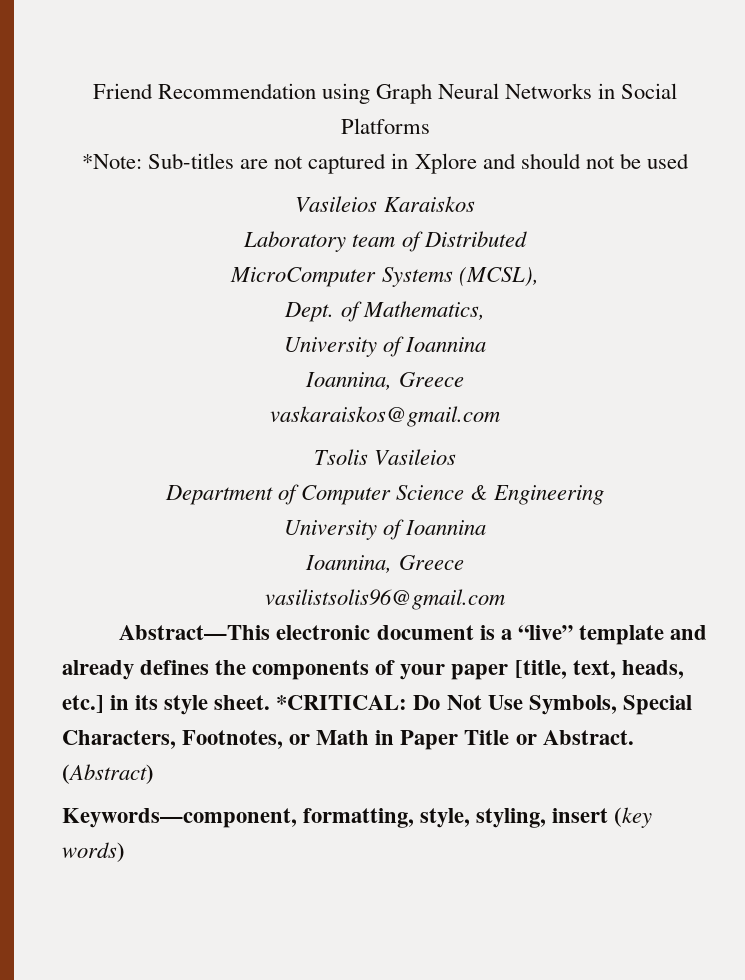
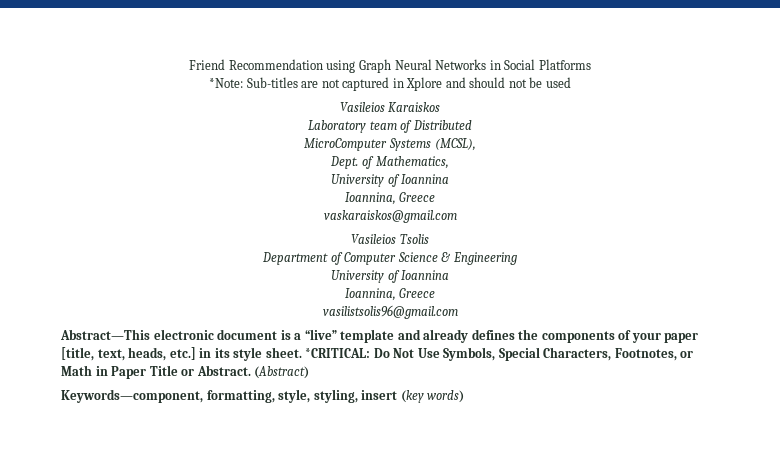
(500, 416) none -> [351,234,397,244] Vasileios
[374,449,457,465] Vasileios -> (429, 239) none

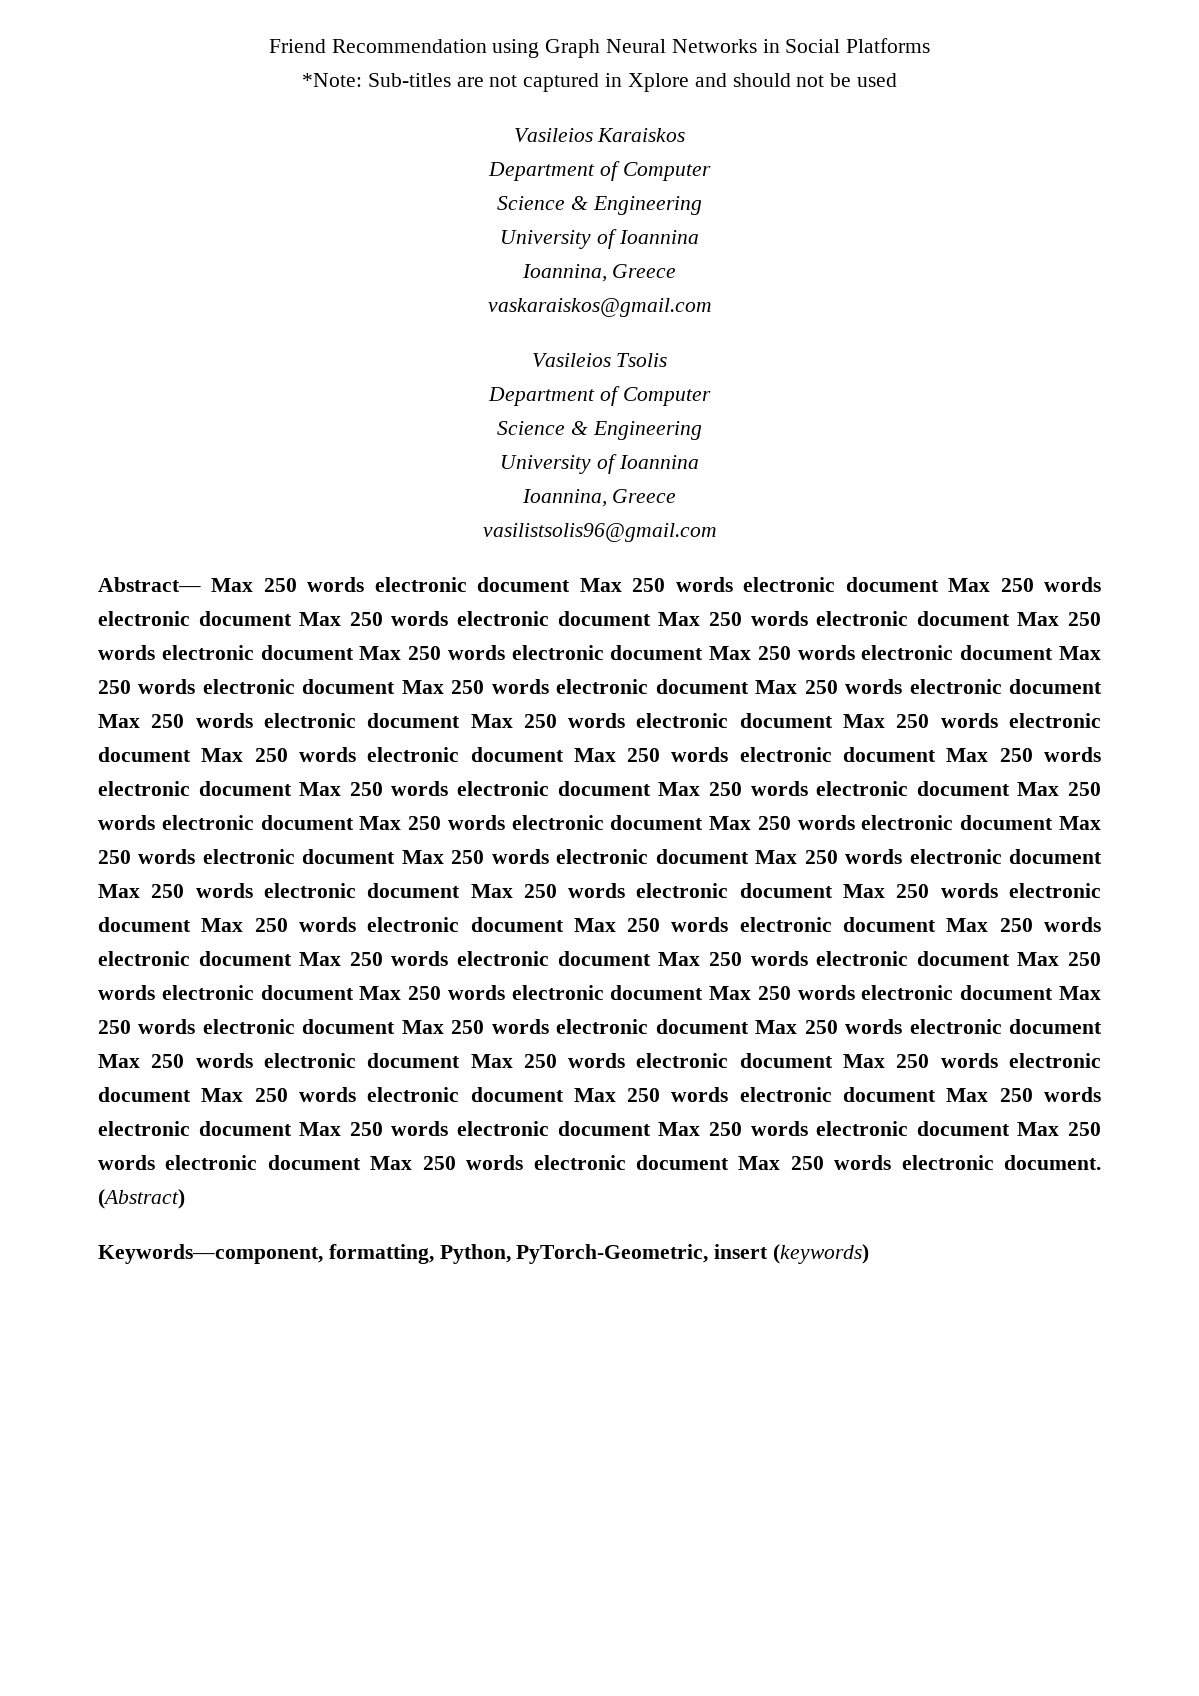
[308,120,472,133] [304,138,476,151] [330,156,449,169] Laboratory team of Distributed // MicroComputer Systems (MCSL), // Dept. of Mathematics, -> [488,161,711,181] [497,196,702,215] Department of Computer // Science & Engineering
(397, 258) none -> (711, 396) //
[60,329,699,343] [61,347,694,361] [61,365,310,379] [61,389,465,403] Abstract—This electronic document is a “live” template and already defines the components of your paper [title, text, heads, etc.] in its style sheet. *CRITICAL: Do Not Use Symbols, Special Characters, Footnotes, or Math in Paper Title or Abstract. (Abstract) // Keywords—component, formatting, style, styling, insert (key words) -> [98,577,1101,592] [98,611,1102,626] [98,645,1101,660] [98,679,1102,694] [98,713,1101,728] [98,747,1101,762] [98,781,1102,796] [98,815,1101,830] [98,849,1102,864] [98,883,1101,898] [98,917,1101,932] [98,951,1102,966] [98,985,1101,1000] [98,1019,1102,1034] [98,1053,1101,1068] [98,1087,1101,1102] [98,1121,1102,1136] [98,1155,1101,1170] [98,1189,185,1209] [98,1244,870,1264] Abstract— Max 250 words electronic document Max 250 words electronic document Max 250 words electronic document Max 250 words electronic document Max 250 words electronic document Max 250 words electronic document Max 250 words electronic document Max 250 words electronic document Max 250 words electronic document Max 250 words electronic document Max 250 words electronic document Max 250 words electronic document Max 250 words electronic document Max 250 words electronic document Max 250 words electronic document Max 250 words electronic document Max 250 words electronic document Max 250 words electronic document Max 250 words electronic document Max 250 words electronic document Max 250 words electronic document Max 250 words electronic document Max 250 words electronic document Max 250 words electronic document Max 250 words electronic document Max 250 words electronic document Max 250 words electronic document Max 250 words electronic document Max 250 words electronic document Max 250 words electronic document Max 250 words electronic document Max 250 words electronic document Max 250 words electronic document Max 250 words electronic document Max 250 words electronic document Max 250 words electronic document Max 250 words electronic document Max 250 words electronic document Max 250 words electronic document Max 250 words electronic document Max 250 words electronic document Max 250 words electronic document Max 250 words electronic document Max 250 words electronic document Max 250 words electronic document Max 250 words electronic document Max 250 words electronic document Max 250 words electronic document Max 250 words electronic document Max 250 words electronic document. (Abstract) // Keywords—component, formatting, Python, PyTorch-Geometric, insert (keywords)

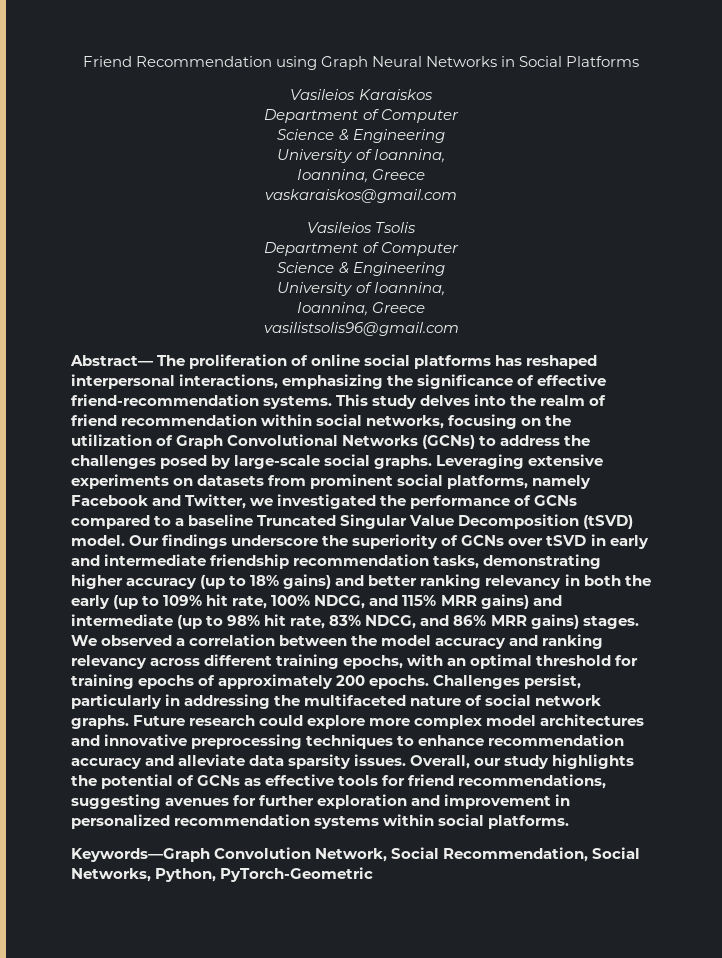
[302,73,897,92] // *Note: Sub-titles are not captured in Xplore and should not be used -> (640, 61) none
[618,230,699,244] Ioannina -> [373,149,445,163] Ioannina,
[618,455,699,469] Ioannina -> [373,282,445,296] Ioannina,
[211,577,1101,592] [98,611,1102,626] [98,645,1101,660] [98,679,1102,694] [98,713,1101,728] [98,747,1101,762] [98,781,1102,796] [98,815,1101,830] [98,849,1102,864] [98,883,1101,898] [98,917,1101,932] [98,951,1102,966] [98,985,1101,1000] [98,1019,1102,1034] [98,1053,1101,1068] [98,1087,1101,1102] [98,1121,1102,1136] [98,1155,1101,1170] [98,1189,185,1209] [98,1244,870,1264] Max 250 words electronic document Max 250 words electronic document Max 250 words electronic document Max 250 words electronic document Max 250 words electronic document Max 250 words electronic document Max 250 words electronic document Max 250 words electronic document Max 250 words electronic document Max 250 words electronic document Max 250 words electronic document Max 250 words electronic document Max 250 words electronic document Max 250 words electronic document Max 250 words electronic document Max 250 words electronic document Max 250 words electronic document Max 250 words electronic document Max 250 words electronic document Max 250 words electronic document Max 250 words electronic document Max 250 words electronic document Max 250 words electronic document Max 250 words electronic document Max 250 words electronic document Max 250 words electronic document Max 250 words electronic document Max 250 words electronic document Max 250 words electronic document Max 250 words electronic document Max 250 words electronic document Max 250 words electronic document Max 250 words electronic document Max 250 words electronic document Max 250 words electronic document Max 250 words electronic document Max 250 words electronic document Max 250 words electronic document Max 250 words electronic document Max 250 words electronic document Max 250 words electronic document Max 250 words electronic document Max 250 words electronic document Max 250 words electronic document Max 250 words electronic document Max 250 words electronic document Max 250 words electronic document Max 250 words electronic document Max 250 words electronic document Max 250 words electronic document. (Abstract) // Keywords—component, formatting, Python, PyTorch-Geometric, insert (keywords) -> [157,354,598,369] [71,374,607,389] [71,394,607,409] [71,414,572,429] [71,434,591,449] [71,454,604,469] [71,474,592,489] [71,494,578,509] [71,514,634,529] [71,534,649,549] [71,554,602,569] [71,574,651,589] [71,594,562,609] [71,614,639,629] [71,634,604,649] [71,654,639,669] [71,674,582,689] [71,694,602,709] [71,714,645,729] [71,734,625,749] [71,754,635,769] [71,774,607,789] [71,794,571,809] [71,814,570,829] [71,847,641,862] [71,867,374,882] The proliferation of online social platforms has reshaped interpersonal interactions, emphasizing the significance of effective friend-recommendation systems. This study delves into the realm of friend recommendation within social networks, focusing on the utilization of Graph Convolutional Networks (GCNs) to address the challenges posed by large-scale social graphs. Leveraging extensive experiments on datasets from prominent social platforms, namely Facebook and Twitter, we investigated the performance of GCNs compared to a baseline Truncated Singular Value Decomposition (tSVD) model. Our findings underscore the superiority of GCNs over tSVD in early and intermediate friendship recommendation tasks, demonstrating higher accuracy (up to 18% gains) and better ranking relevancy in both the early (up to 109% hit rate, 100% NDCG, and 115% MRR gains) and intermediate (up to 98% hit rate, 83% NDCG, and 86% MRR gains) stages. We observed a correlation between the model accuracy and ranking relevancy across different training epochs, with an optimal threshold for training epochs of approximately 200 epochs. Challenges persist, particularly in addressing the multifaceted nature of social network graphs. Future research could explore more complex model architectures and innovative preprocessing techniques to enhance recommendation accuracy and alleviate data sparsity issues. Overall, our study highlights the potential of GCNs as effective tools for friend recommendations, suggesting avenues for further exploration and improvement in personalized recommendation systems within social platforms. // Keywords—Graph Convolution Network, Social Recommendation, Social Networks, Python, PyTorch-Geometric

